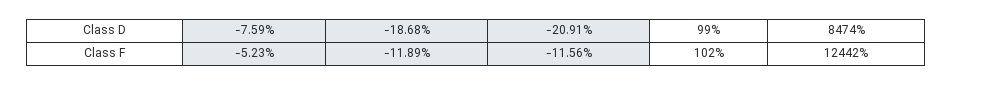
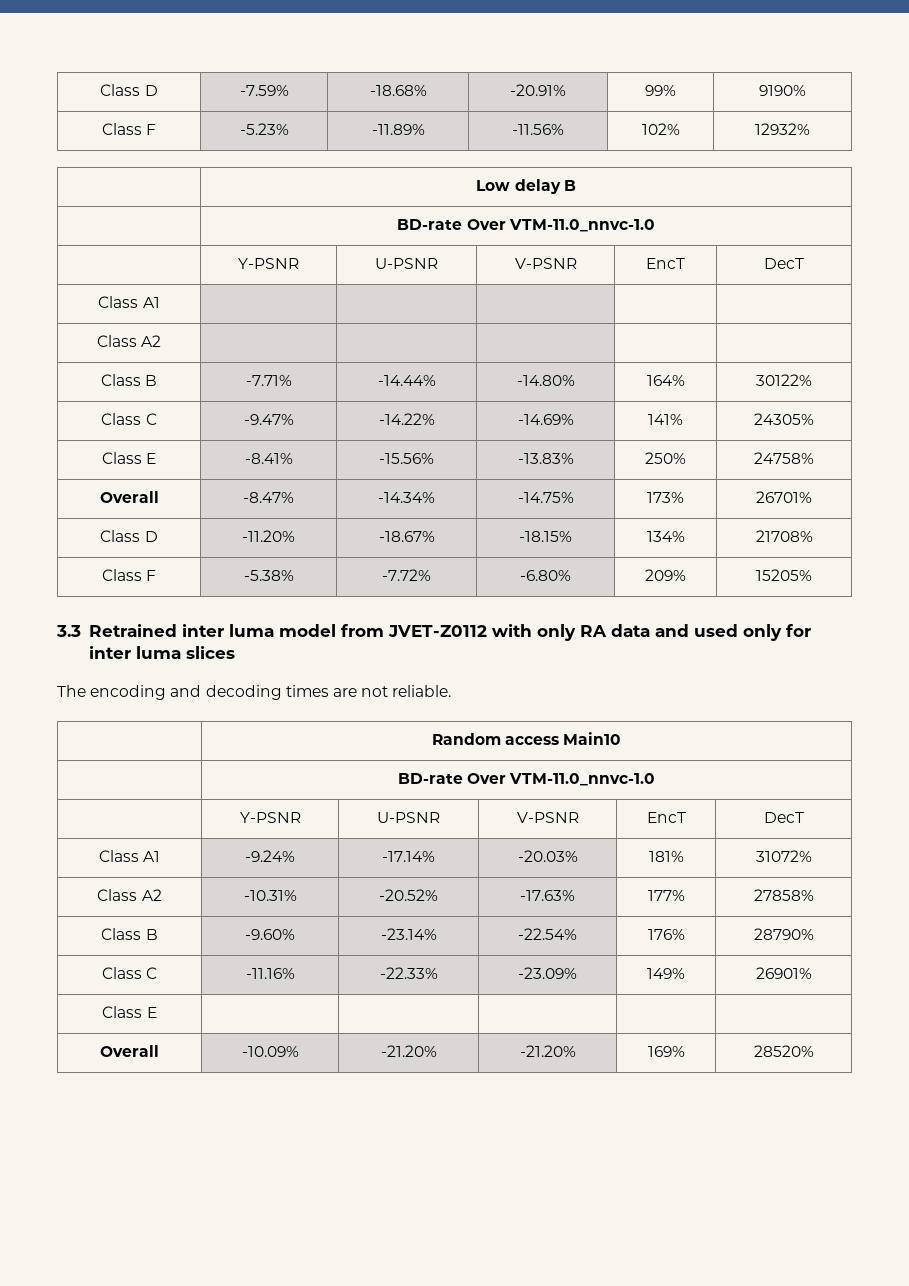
[827,25,865,34] 8474% -> [759,85,807,96] 9190%
[824,48,868,57] 12442% -> [755,123,811,135] [476,179,576,194] [397,219,655,232] [238,258,299,269] [375,258,438,269] [514,258,577,269] [646,258,686,269] [764,258,805,269] [98,296,160,308] [96,335,162,347] [100,374,158,386] [245,375,292,386] [377,375,436,386] [516,375,575,386] [646,375,685,386] [756,374,813,386] [101,413,157,425] [243,414,294,425] [378,413,435,425] [517,414,574,425] [648,414,684,425] [754,413,815,425] [101,452,157,464] [244,453,293,464] [379,453,434,464] [517,453,574,464] [645,452,687,464] [754,452,815,464] [99,491,159,503] [243,492,294,503] [378,492,435,503] [517,492,574,503] [647,492,685,503] [756,491,813,503] [100,530,158,542] [242,530,295,542] [378,531,435,542] [519,531,572,542] [646,531,685,542] [755,530,813,542] [101,569,157,581] [243,570,294,581] [382,569,431,581] [520,570,571,581] [645,569,687,581] [756,569,813,581] [56,624,811,641] [88,646,235,659] [57,685,452,700] [431,732,622,745] [397,773,656,786] [239,812,301,823] [377,812,440,823] [516,812,579,823] [646,812,686,823] [763,812,804,823] [98,850,161,862] [245,850,295,862] [382,851,435,862] [517,850,578,862] [648,851,684,862] [755,850,812,862] [97,889,162,901] [243,890,297,901] [379,889,438,901] [520,890,575,901] [647,890,685,901] [753,889,814,901] [101,928,158,940] [245,929,295,940] [380,928,437,940] [518,928,577,940] [647,929,685,940] [753,928,814,940] [101,967,158,979] [245,968,295,979] [379,967,438,979] [518,967,577,979] [647,968,686,979] [755,967,812,979] [102,1006,157,1018] [100,1045,159,1057] [241,1046,299,1057] [380,1045,437,1057] [519,1045,576,1057] [647,1046,685,1057] [753,1045,814,1057] 12932% // | Low delay B // | BD-rate Over VTM-11.0_nnvc-1.0 // | Y-PSNR | U-PSNR | V-PSNR | EncT | DecT // Class A1 | | | | | // Class A2 | | | | | // Class B | -7.71% | -14.44% | -14.80% | 164% | 30122% // Class C | -9.47% | -14.22% | -14.69% | 141% | 24305% // Class E | -8.41% | -15.56% | -13.83% | 250% | 24758% // Overall | -8.47% | -14.34% | -14.75% | 173% | 26701% // Class D | -11.20% | -18.67% | -18.15% | 134% | 21708% // Class F | -5.38% | -7.72% | -6.80% | 209% | 15205% // 3.3 Retrained inter luma model from JVET-Z0112 with only RA data and used only for inter luma slices // The encoding and decoding times are not reliable. // | Random access Main10 // | BD-rate Over VTM-11.0_nnvc-1.0 // | Y-PSNR | U-PSNR | V-PSNR | EncT | DecT // Class A1 | -9.24% | -17.14% | -20.03% | 181% | 31072% // Class A2 | -10.31% | -20.52% | -17.63% | 177% | 27858% // Class B | -9.60% | -23.14% | -22.54% | 176% | 28790% // Class C | -11.16% | -22.33% | -23.09% | 149% | 26901% // Class E | | | | | // Overall | -10.09% | -21.20% | -21.20% | 169% | 28520%

